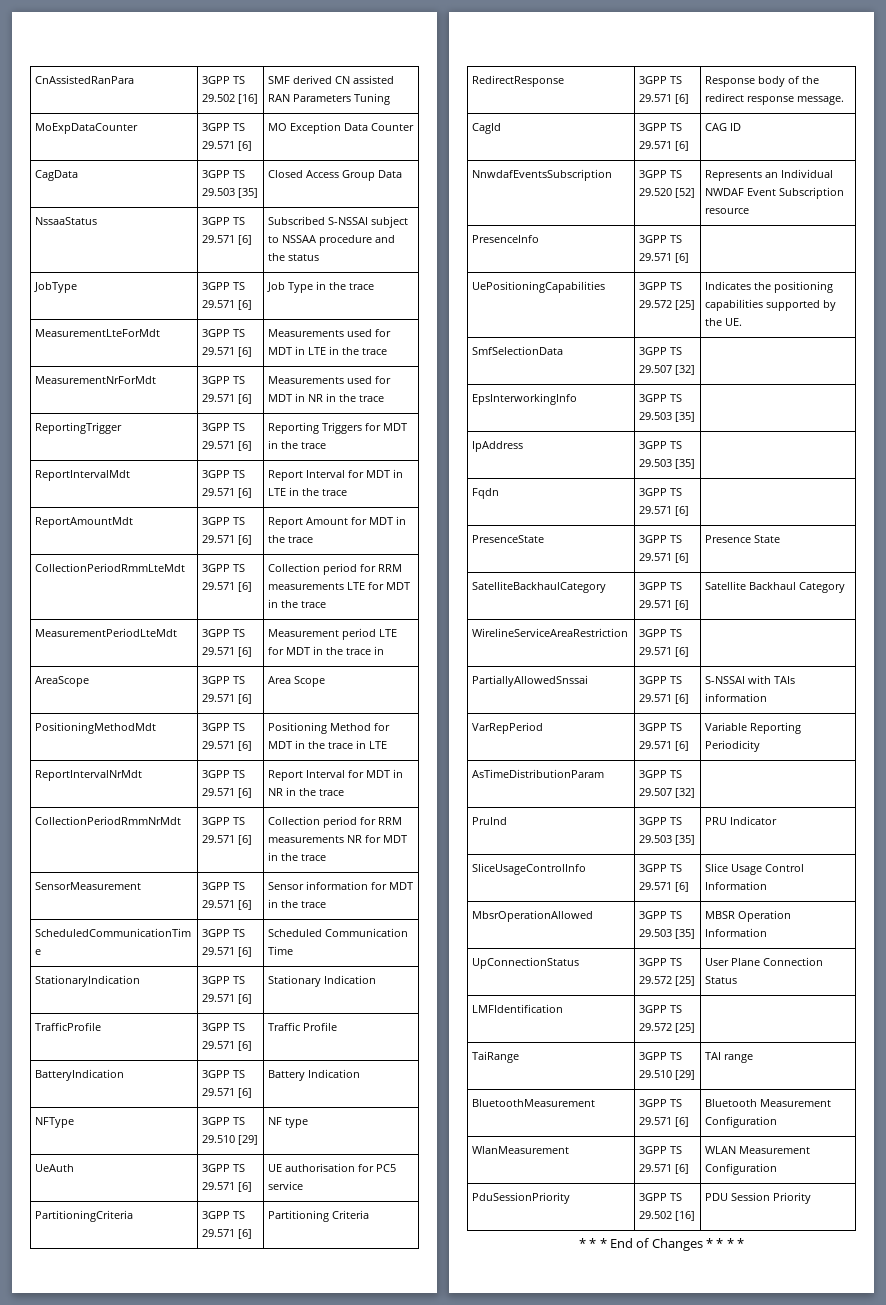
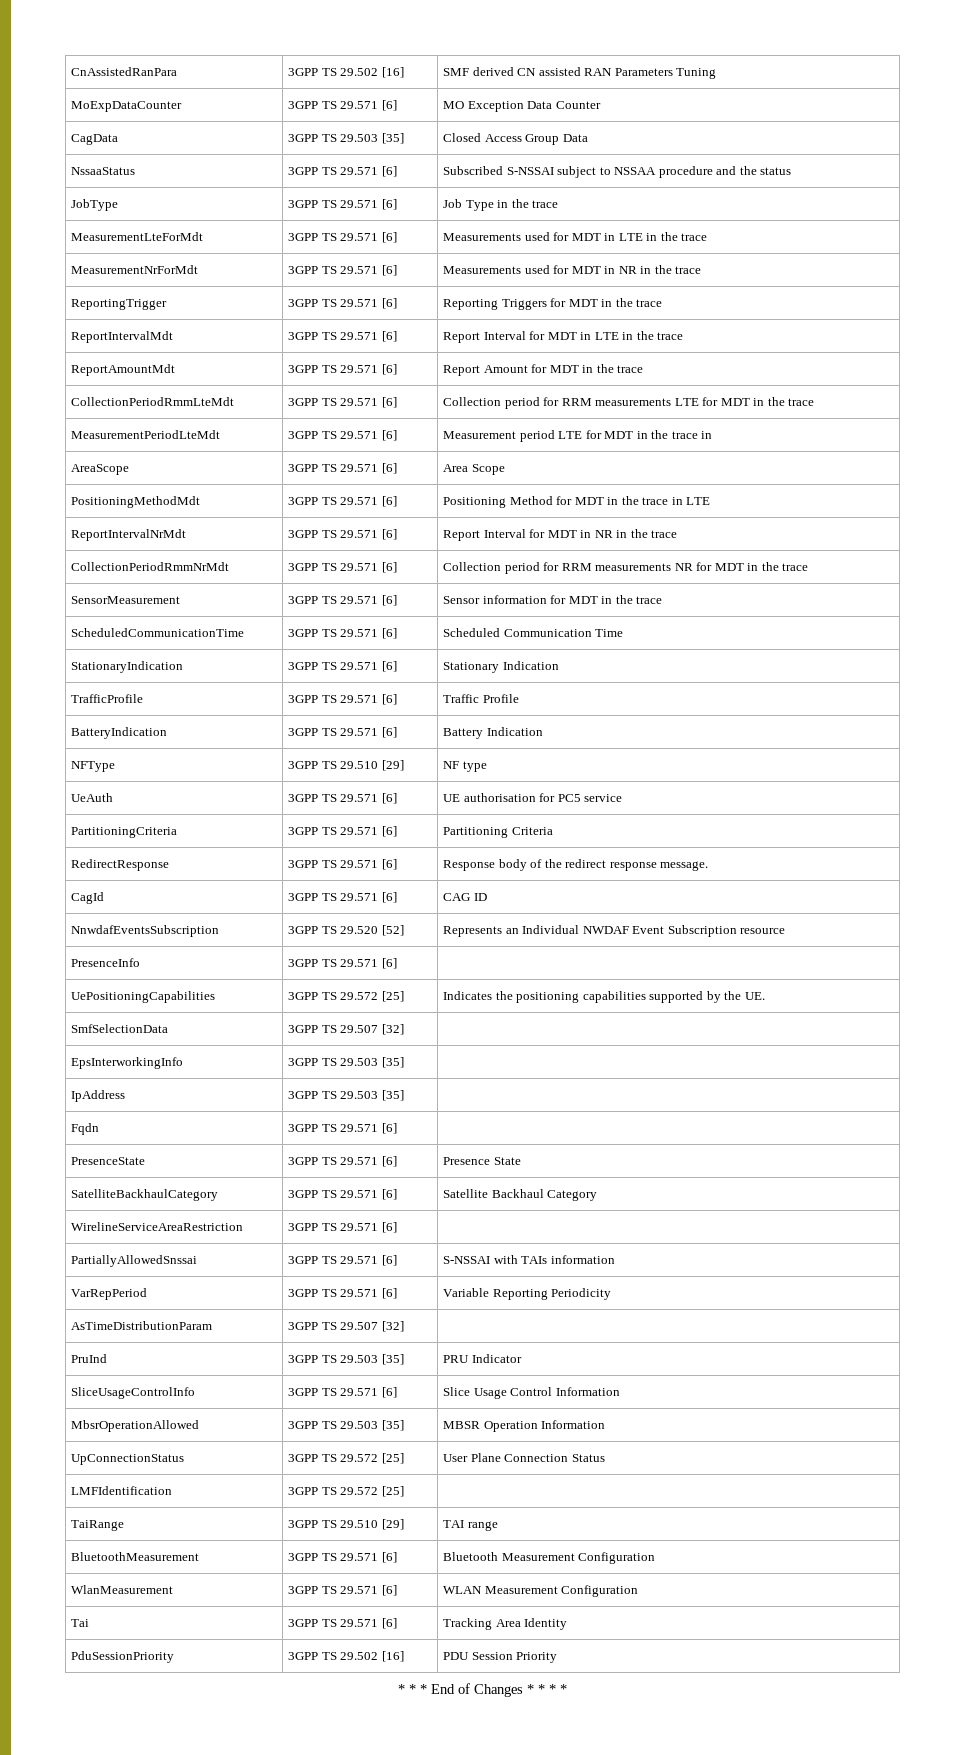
(778, 1169) none -> [71,1619,90,1627] [288,1618,397,1629] [443,1618,568,1630] // Tai | 3GPP TS 29.571 [6] | Tracking Area Identity

